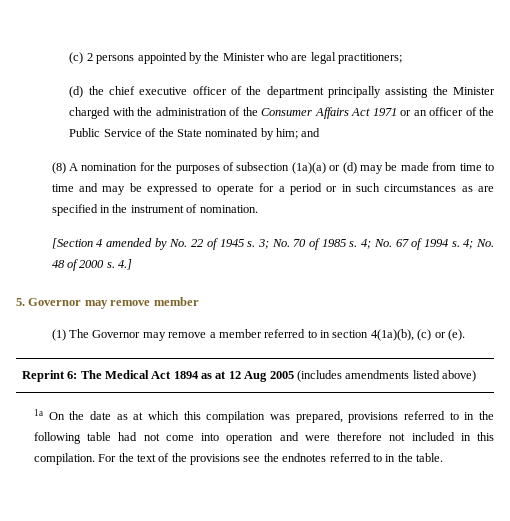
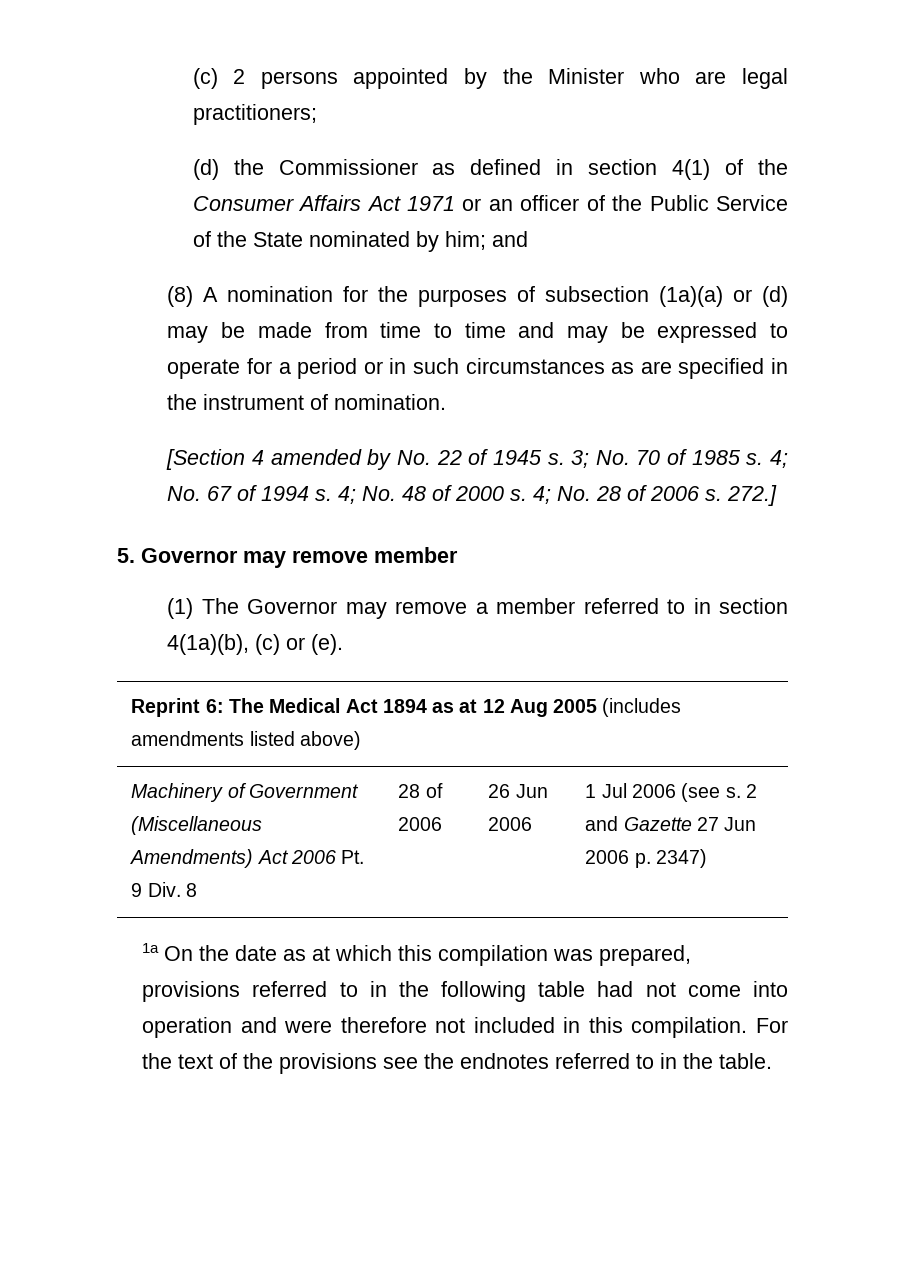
[109,86,496,98] [69,107,227,119] chief executive officer of the department principally assisting the Minister charged with the administration -> [278,159,711,180] Commissioner as defined in section 4(1)
[118,259,133,270] 4.] -> [533,485,778,506] 4; No. 28 of 2006 s. 272.]
(476, 376) none -> [131,783,360,802] [131,816,263,835] [130,849,365,868] [131,882,198,897] [398,783,443,798] [398,817,443,831] [488,784,548,798] [488,817,533,831] [585,783,757,802] [585,816,757,831] [585,849,708,868] // Machinery of Government (Miscellaneous Amendments) Act 2006 Pt. 9 Div. 8 | 28 of 2006 | 26 Jun 2006 | 1 Jul 2006 (see s. 2 and Gazette 27 Jun 2006 p. 2347)

